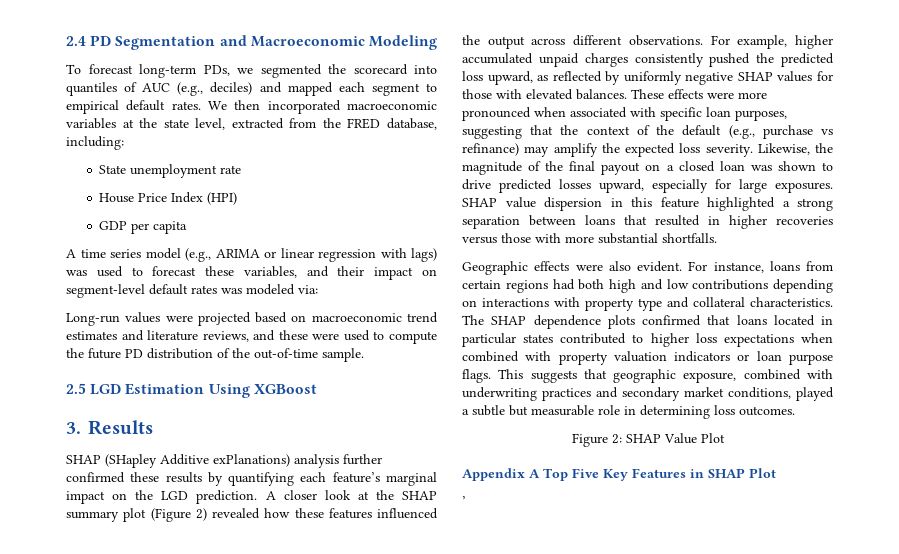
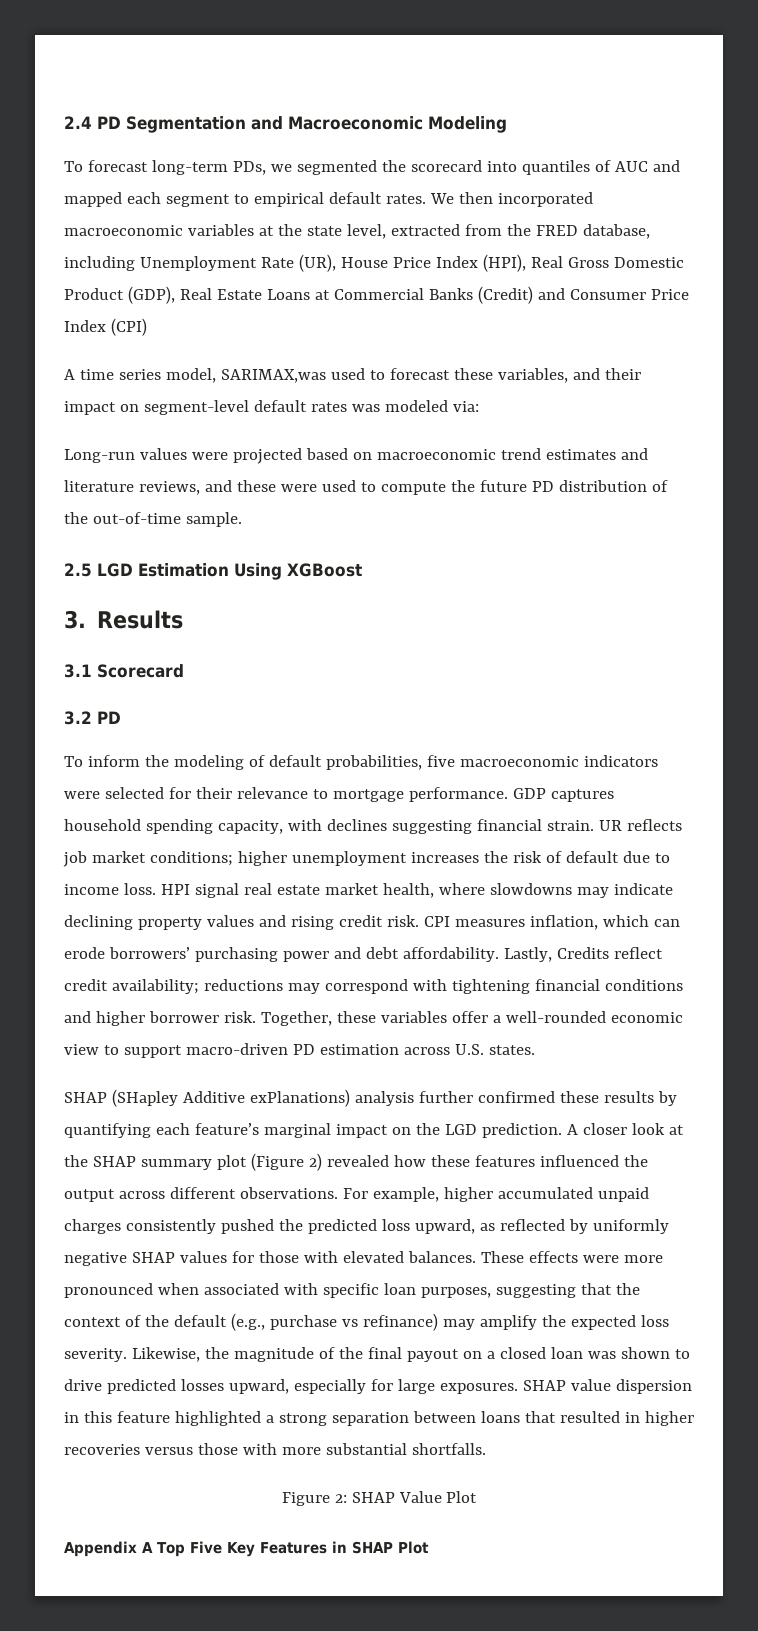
[177,82,253,96] (e.g., deciles) -> (648, 166) none
[66,136,124,150] [99,164,242,178] [99,192,238,205] [99,221,188,234] [66,248,437,262] [66,270,87,276] including: // State unemployment rate // House Price Index (HPI) // GDP per capita // A time series model (e.g., ARIMA or linear regression with lags) was -> [64,254,684,272] [64,286,689,304] [64,318,147,336] [64,368,326,383] including Unemployment Rate (UR), House Price Index (HPI), Real Gross Domestic Product (GDP), Real Estate Loans at Commercial Banks (Credit) and Consumer Price Index (CPI) // A time series model, SARIMAX,was
(153, 427) none -> [64,664,184,678] [64,711,121,725] [64,755,658,770] [64,787,614,802] [64,819,682,834] [63,851,670,867] [64,883,673,898] [64,915,680,930] [64,947,663,962] [64,979,683,994] [64,1011,683,1026] [64,1043,535,1058] // 3.1 Scorecard // 3.2 PD // To inform the modeling of default probabilities, five macroeconomic indicators were selected for their relevance to mortgage performance. GDP captures household spending capacity, with declines suggesting financial strain. UR reflects job market conditions; higher unemployment increases the risk of default due to income loss. HPI signal real estate market health, where slowdowns may indicate declining property values and rising credit risk. CPI measures inflation, which can erode borrowers’ purchasing power and debt affordability. Lastly, Credits reflect credit availability; reductions may correspond with tightening financial conditions and higher borrower risk. Together, these variables offer a well-rounded economic view to support macro-driven PD estimation across U.S. states.
[462,261,833,275] [462,279,833,293] [462,297,833,311] [462,315,833,329] [462,333,833,347] [462,351,833,365] [462,369,833,383] [462,387,834,401] [462,405,795,419] // Geographic effects were also evident. For instance, loans from certain regions had both high and low contributions depending on interactions with property type and collateral characteristics. The SHAP dependence plots confirmed that loans located in particular states contributed to higher loss expectations when combined with property valuation indicators or loan purpose flags. This suggests that geographic exposure, combined with underwriting practices and secondary market conditions, played a subtle but measurable role in determining loss outcomes. -> (486, 1449) none
[462,496,466,506] // ’ -> (429, 1547) none

